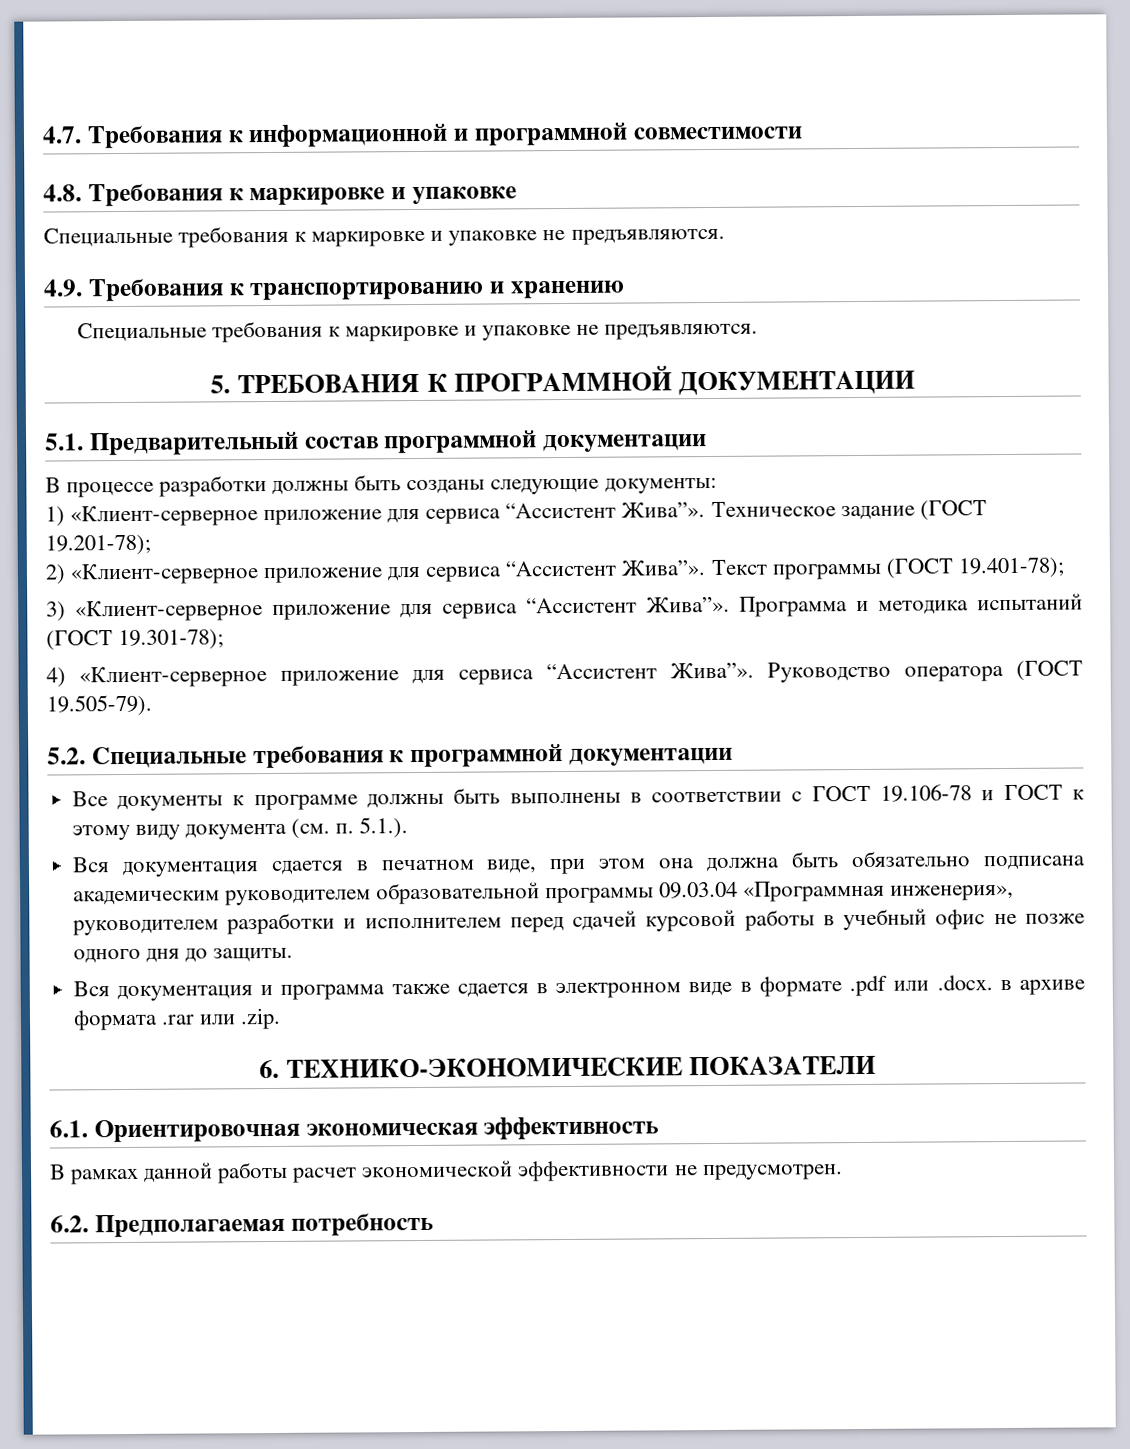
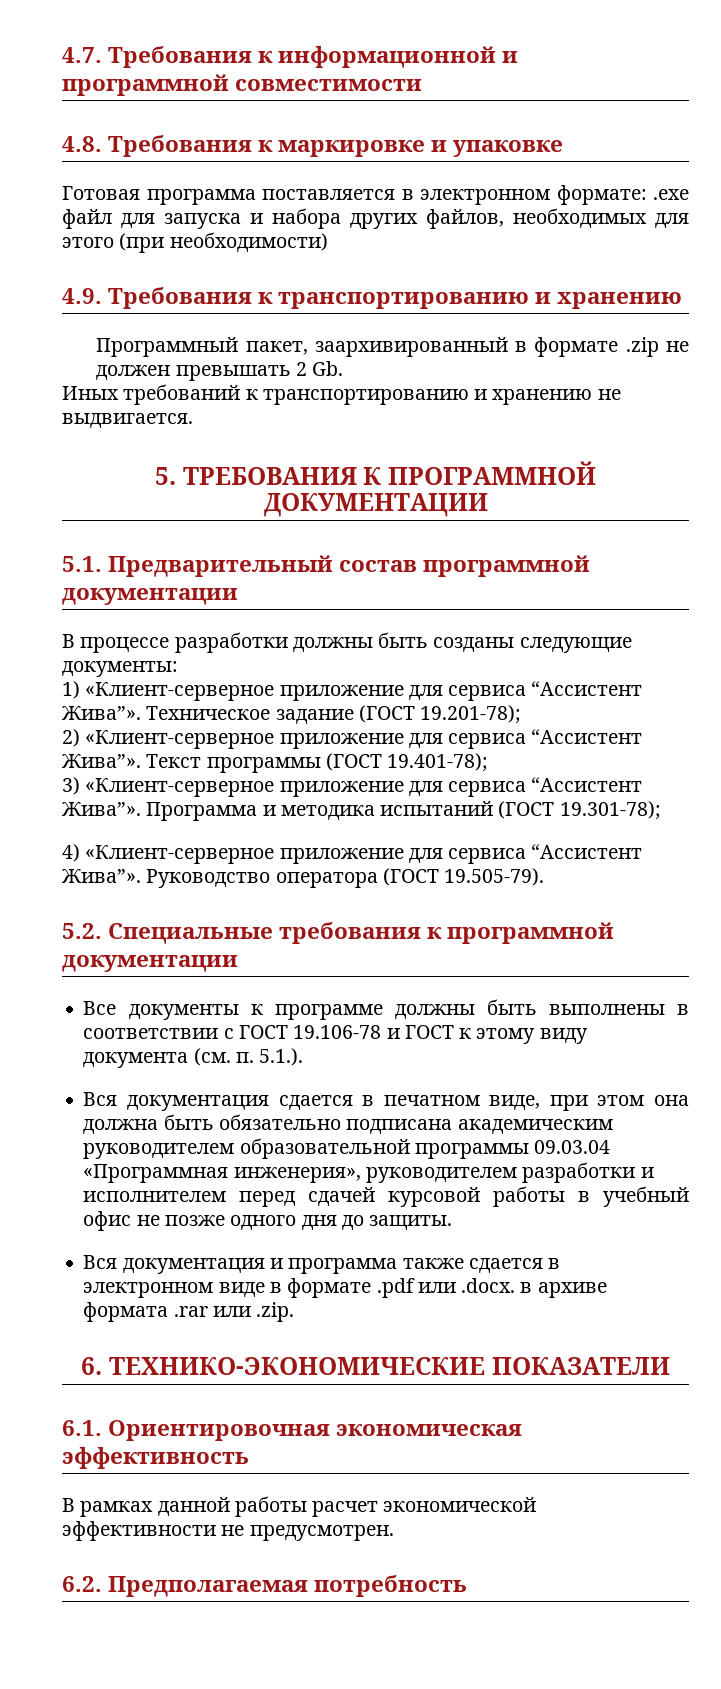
[43,225,725,248] Специальные требования к маркировке и упаковке не предъявляются. -> [62,185,689,205] [62,208,689,229] [62,232,328,253] Готовая программа поставляется в электронном формате: .exe файл для запуска и набора других файлов, необходимых для этого (при необходимости)
[76,320,759,343] Специальные требования к маркировке и упаковке не предъявляются. -> [96,337,689,357] [96,361,344,381] [62,384,621,405] [62,413,193,428] Программный пакет, заархивированный в формате .zip не должен превышать 2 Gb. // Иных требований к транспортированию и хранению не выдвигается.

